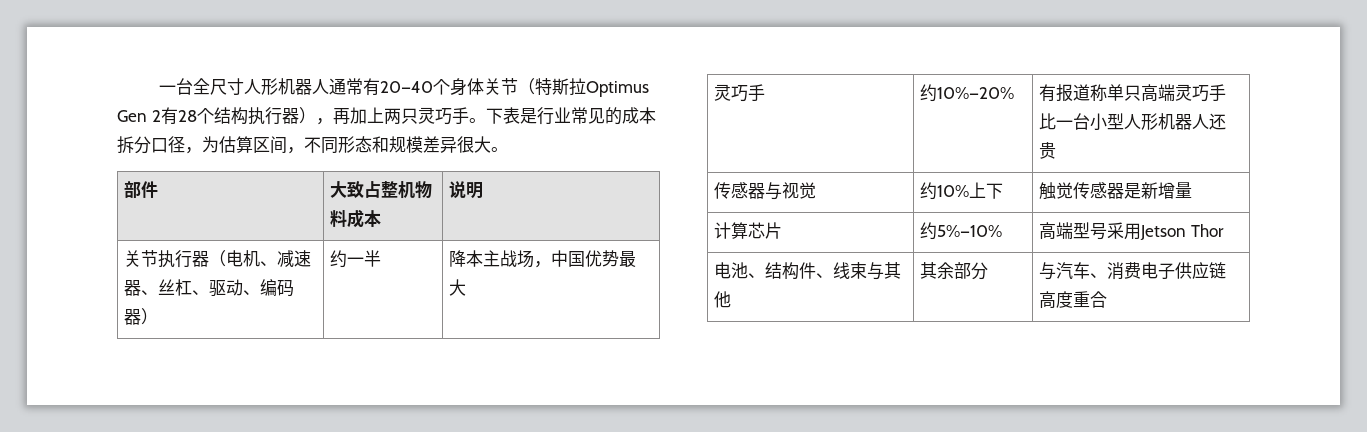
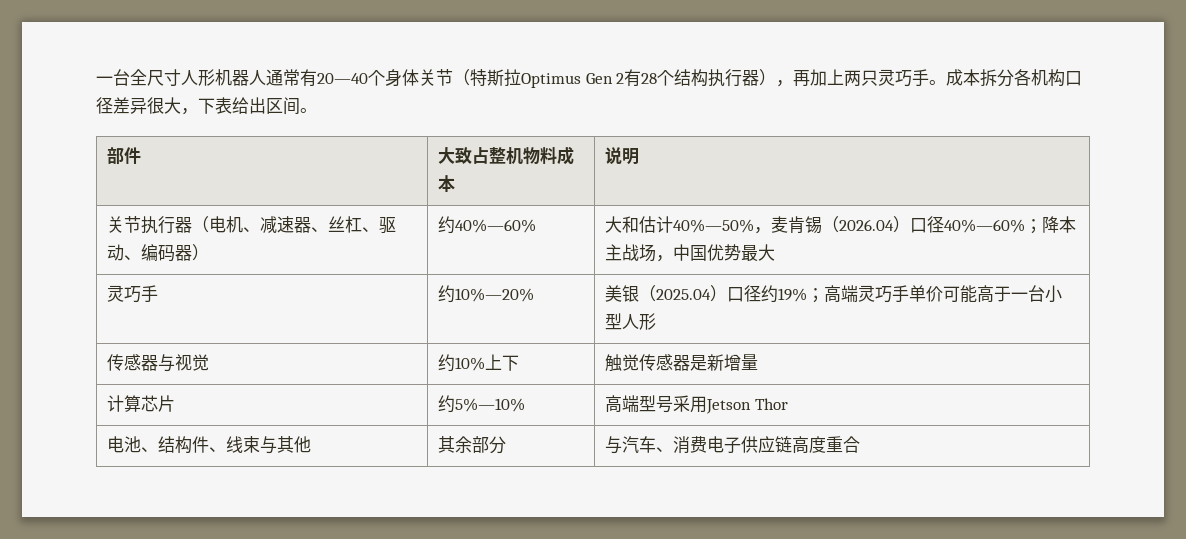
[485,107,656,125] [117,136,491,154] 下表是行业常见的成本拆分口径，为估算区间，不同形态和规模差异很大 -> [946,69,1083,87] [96,97,300,115] 成本拆分各机构口径差异很大，下表给出区间
[347,250,382,267] 一半 | -> [455,219,537,233] [605,216,1043,234] 40%—60% | 大和估计40%—50%，麦肯锡（2026.04）口径40%—60%；
[1039,84,1227,102] [1039,113,1057,130] 有报道称单只高端灵巧手比 -> [605,285,1012,303] 美银（2025.04）口径约19%；高端灵巧手单价可能高于
[1158,113,1227,130] [1039,142,1057,159] 机器人还贵 -> (657, 321) none

